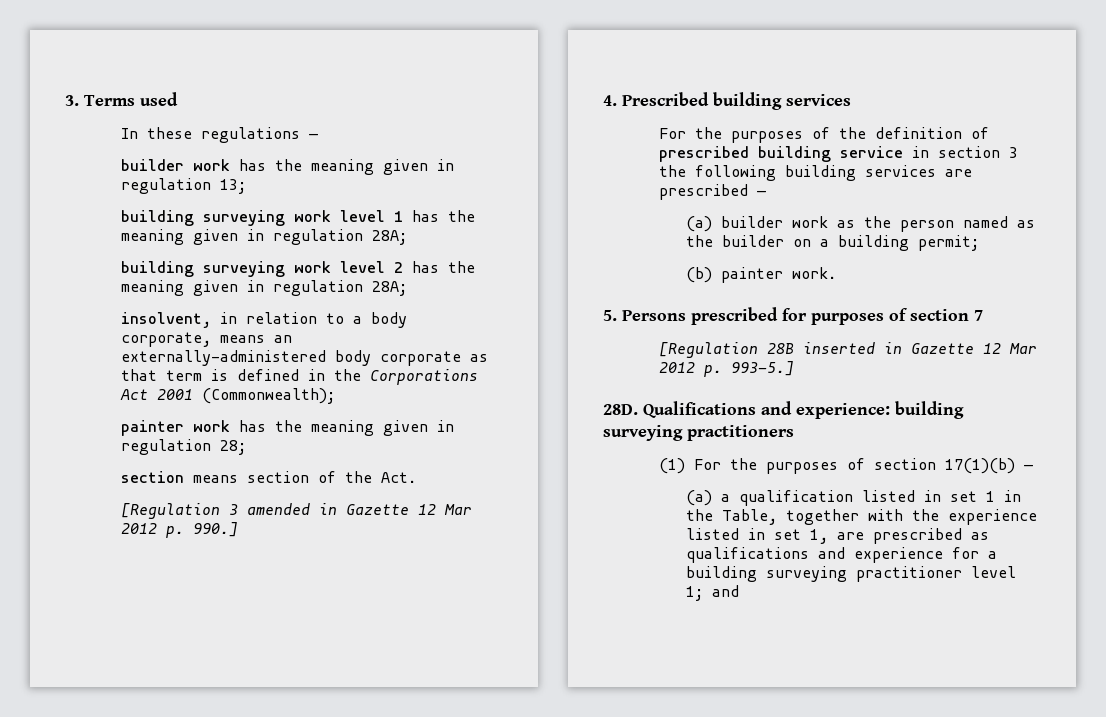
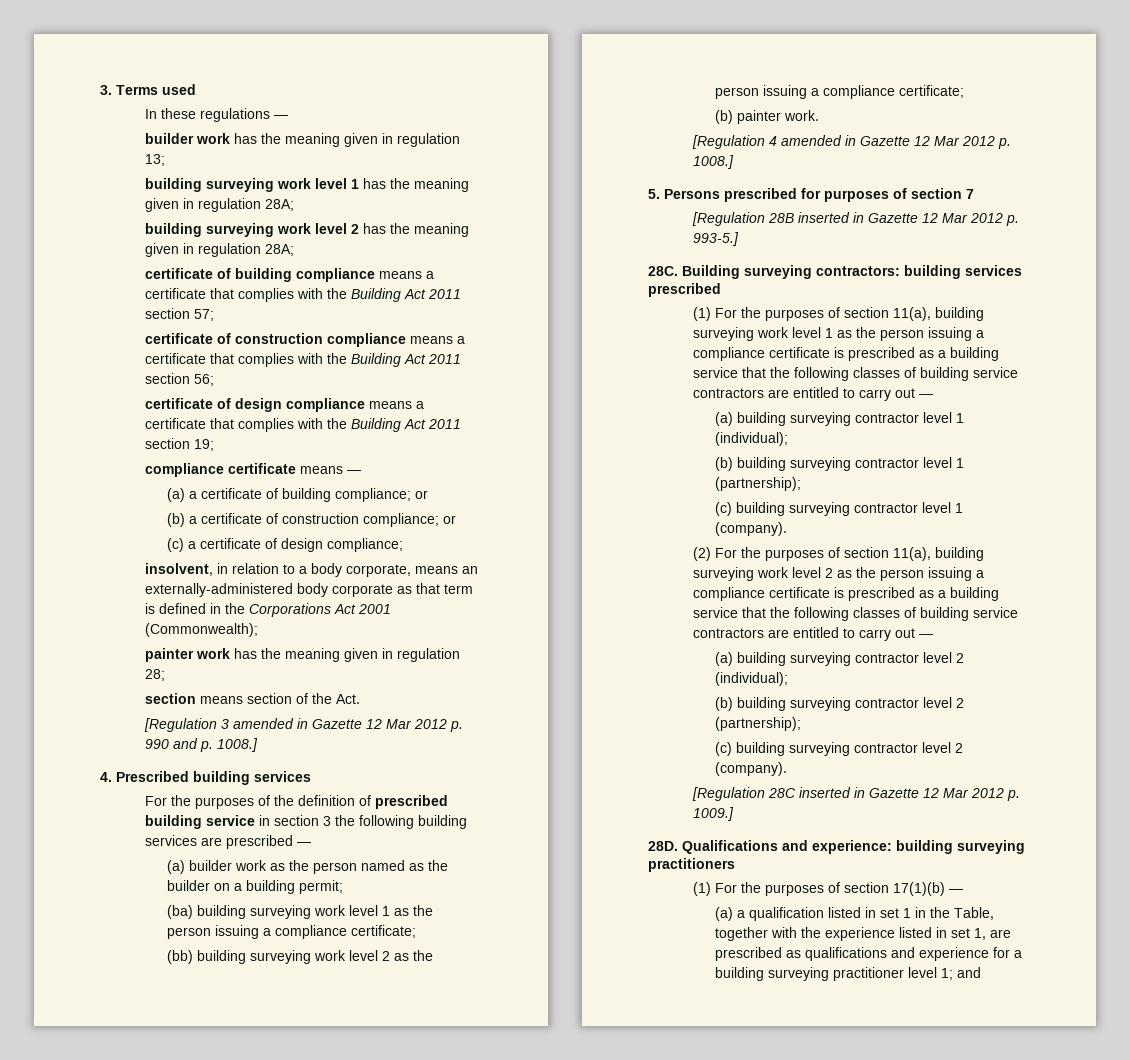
(407, 288) none -> [144,268,434,282] [144,288,461,302] [144,308,214,321] [144,333,465,347] [144,353,461,367] [144,373,214,386] [144,398,424,412] [144,418,461,432] [144,438,214,451] [144,463,361,477] [167,488,429,502] [167,513,457,527] [167,538,404,552] // certificate of building compliance means a certificate that complies with the Building Act 2011 section 57; // certificate of construction compliance means a certificate that complies with the Building Act 2011 section 56; // certificate of design compliance means a certificate that complies with the Building Act 2011 section 19; // compliance certificate means — // (a) a certificate of building compliance; or // (b) a certificate of construction compliance; or // (c) a certificate of design compliance;
[192,522,238,537] 990.] -> [144,738,258,752] 990 and p. 1008.]
[686,267,837,283] (b) painter work. -> [167,905,434,919] [167,925,417,939] [167,950,434,964] [715,85,965,99] [715,110,820,124] [691,135,1011,149] [692,155,734,169] (ba) building surveying work level 1 as the person issuing a compliance certificate; // (bb) building surveying work level 2 as the person issuing a compliance certificate; // (b) painter work. // [Regulation 4 amended in Gazette 12 Mar 2012 p. 1008.]
(794, 368) none -> [648,265,1022,279] [648,283,721,297] [692,307,984,321] [692,327,984,341] [692,347,999,361] [692,367,1018,381] [692,387,933,401] [715,412,965,426] [715,432,789,446] [715,457,965,471] [715,477,802,491] [715,502,964,516] [715,522,788,536] [692,547,984,561] [692,567,984,581] [692,587,999,601] [692,607,1018,621] [692,627,933,641] [715,652,965,666] [715,672,789,686] [715,697,965,711] [715,717,802,731] [715,742,964,756] [715,762,788,776] [691,787,1020,801] [692,807,734,821] // 28C. Building surveying contractors: building services prescribed // (1) For the purposes of section 11(a), building surveying work level 1 as the person issuing a compliance certificate is prescribed as a building service that the following classes of building service contractors are entitled to carry out — // (a) building surveying contractor level 1 (individual); // (b) building surveying contractor level 1 (partnership); // (c) building surveying contractor level 1 (company). // (2) For the purposes of section 11(a), building surveying work level 2 as the person issuing a compliance certificate is prescribed as a building service that the following classes of building service contractors are entitled to carry out — // (a) building surveying contractor level 2 (individual); // (b) building surveying contractor level 2 (partnership); // (c) building surveying contractor level 2 (company). // [Regulation 28C inserted in Gazette 12 Mar 2012 p. 1009.]

